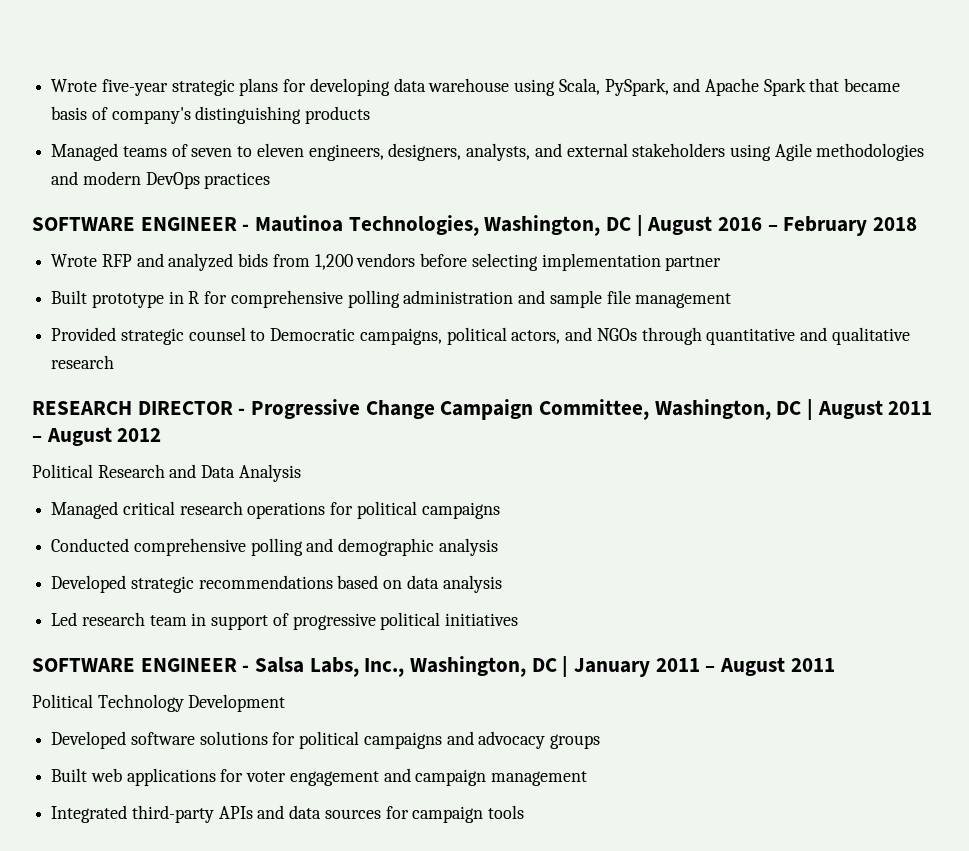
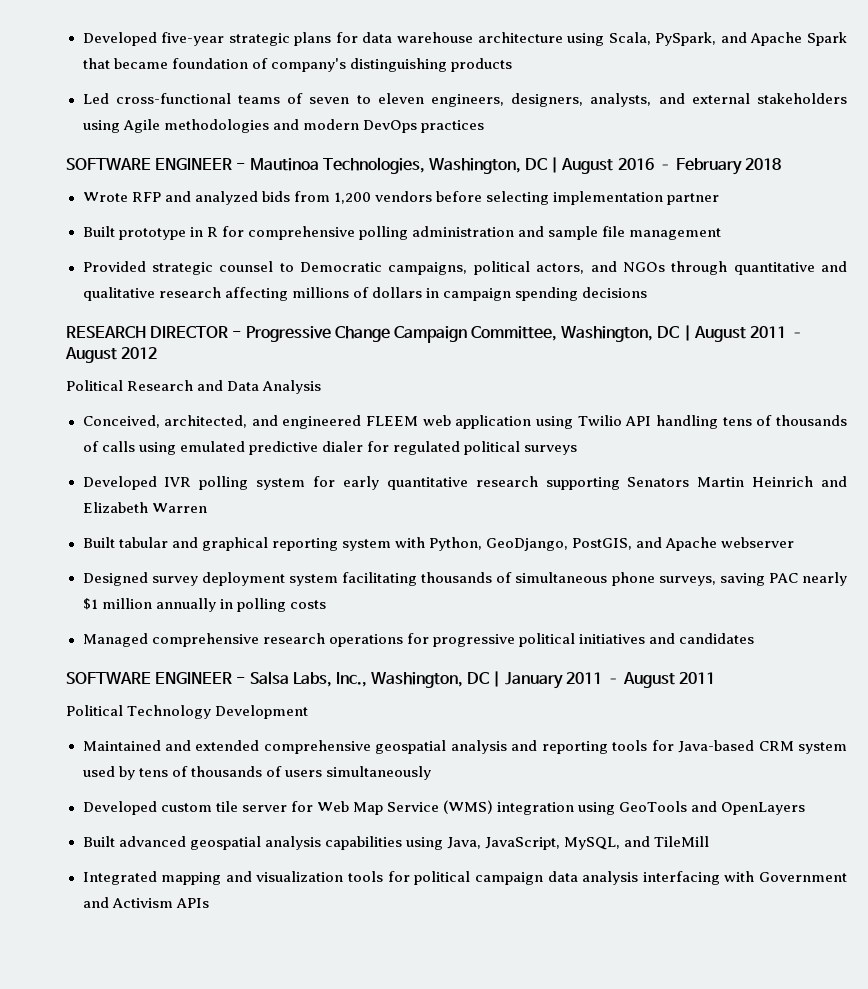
[51,79,98,92] Wrote -> [82,32,157,46] Developed
[309,78,390,96] developing -> (358, 37) none
(510, 85) none -> [477,32,563,43] architecture
[51,106,88,120] basis -> [171,58,248,69] foundation
[51,143,119,161] Managed -> [82,93,231,104] Led cross-functional
(115, 362) none -> [224,287,647,301] affecting millions of dollars in campaign spending decisions
[51,501,175,519] // Managed critical -> [82,415,847,429] [82,441,577,455] [82,476,847,490] [82,502,207,513] [82,537,795,551] [82,572,847,586] [82,598,326,612] [82,633,259,647] // Conceived, architected, and engineered FLEEM web application using Twilio API handling tens of thousands of calls using emulated predictive dialer for regulated political surveys // Developed IVR polling system for early quantitative research supporting Senators Martin Heinrich and Elizabeth Warren // Built tabular and graphical reporting system with Python, GeoDjango, PostGIS, and Apache webserver // Designed survey deployment system facilitating thousands of simultaneous phone surveys, saving PAC nearly $1 million annually in polling costs // Managed comprehensive
[356,501,500,519] [51,538,498,556] [51,575,502,593] [51,612,289,630] political campaigns // Conducted comprehensive polling and demographic analysis // Developed strategic recommendations based on data analysis // Led research team in support of -> (429, 638) none
(519, 619) none -> [648,633,754,644] and candidates
[51,731,601,749] [51,768,588,786] [51,805,525,823] Developed software solutions for political campaigns and advocacy groups // Built web applications for voter engagement and campaign management // Integrated third-party APIs and data sources for campaign tools -> [82,740,848,754] [82,766,431,780] [82,800,806,815] [82,836,709,850] [82,871,847,885] [82,897,209,908] Maintained and extended comprehensive geospatial analysis and reporting tools for Java-based CRM system used by tens of thousands of users simultaneously // Developed custom tile server for Web Map Service (WMS) integration using GeoTools and OpenLayers // Built advanced geospatial analysis capabilities using Java, JavaScript, MySQL, and TileMill // Integrated mapping and visualization tools for political campaign data analysis interfacing with Government and Activism APIs

